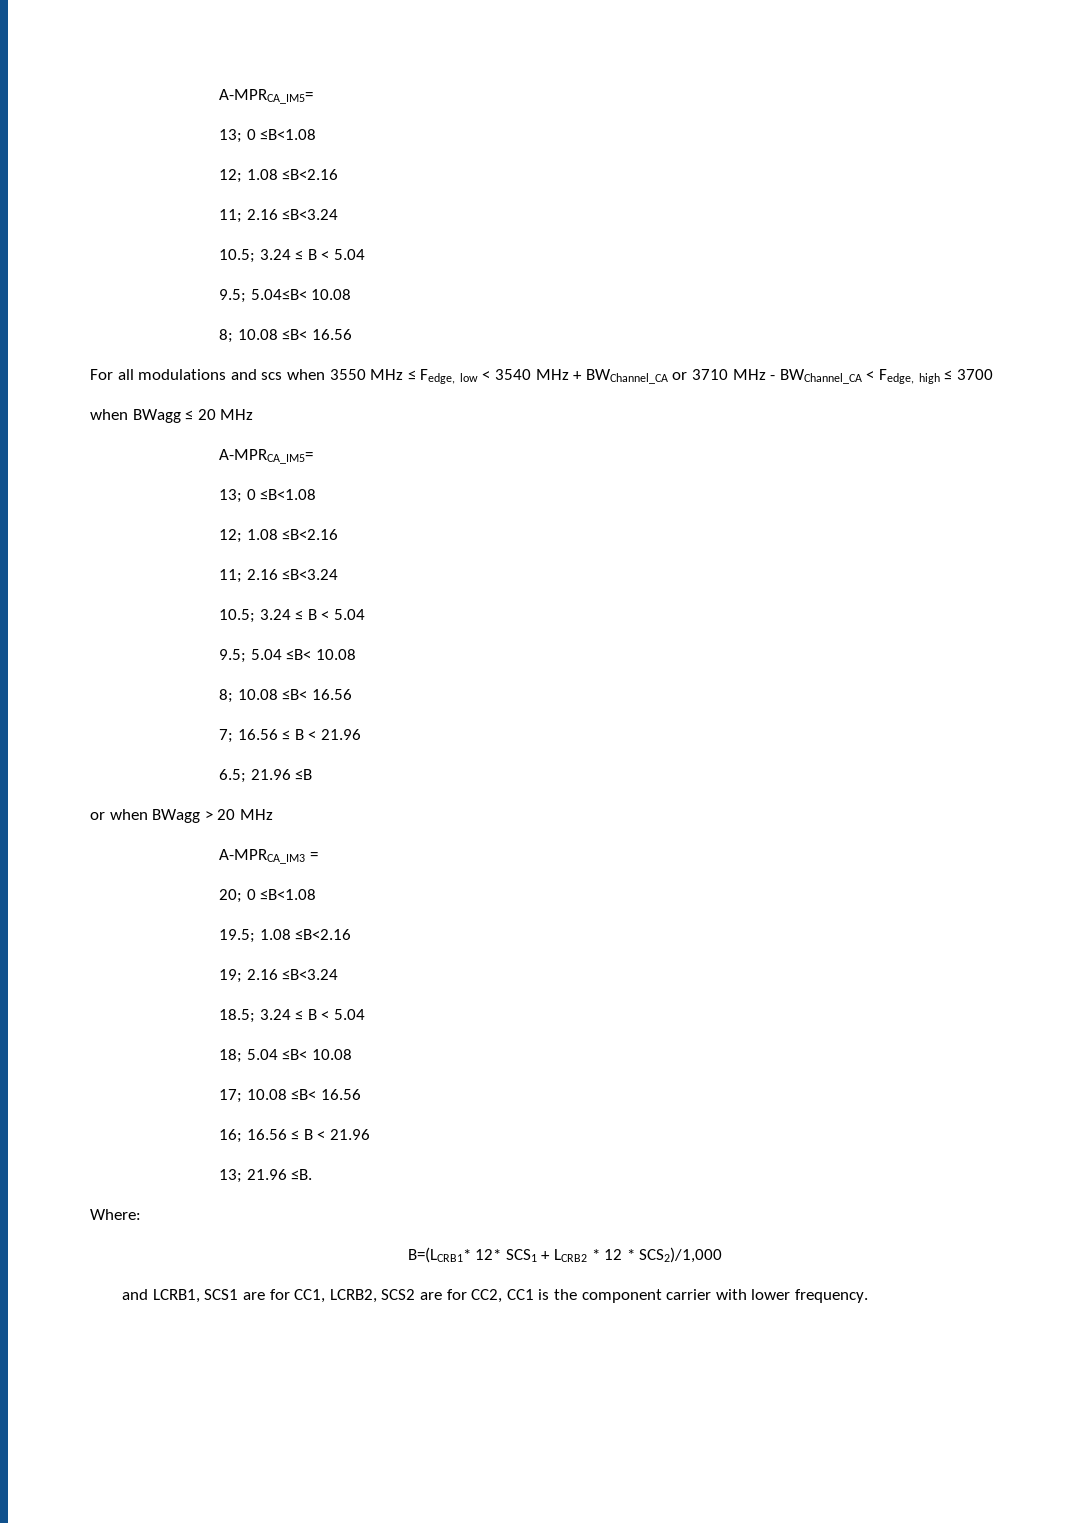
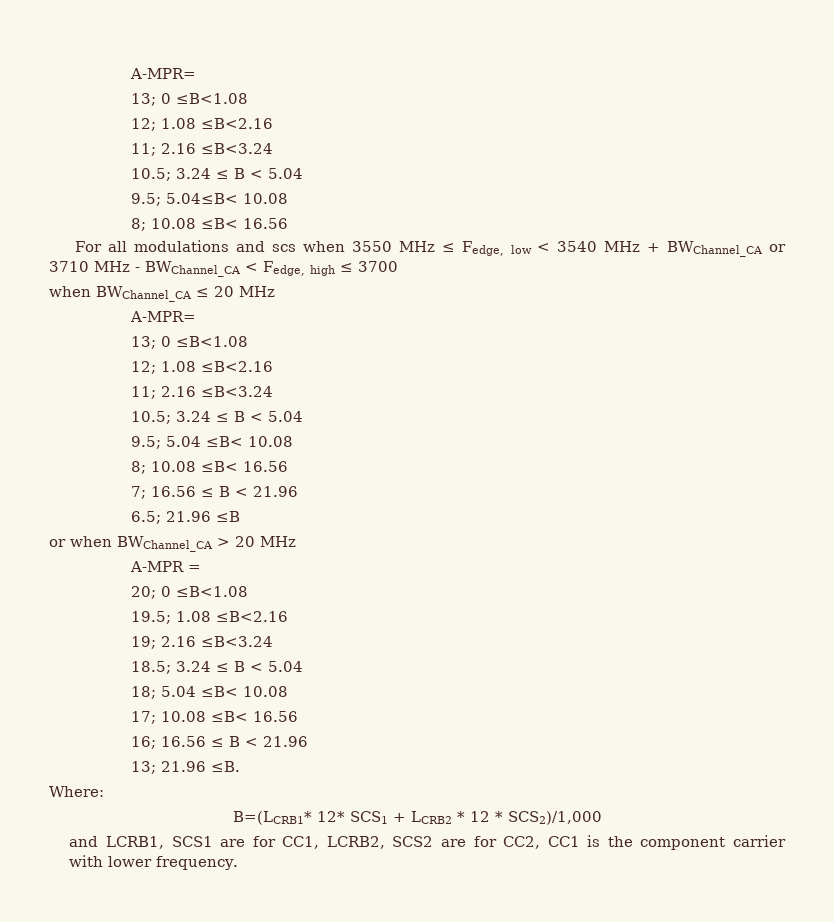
[218,89,313,104] A-MPRCA_IM5= -> [129,68,196,79] A-MPR=
[132,409,181,423] BWagg -> [96,286,192,302] BWChannel_CA
[218,449,313,464] A-MPRCA_IM5= -> [129,311,196,322] A-MPR=
[152,809,201,823] BWagg -> [117,536,213,552] BWChannel_CA
[218,849,305,864] A-MPRCA_IM3 -> [129,561,184,572] A-MPR

